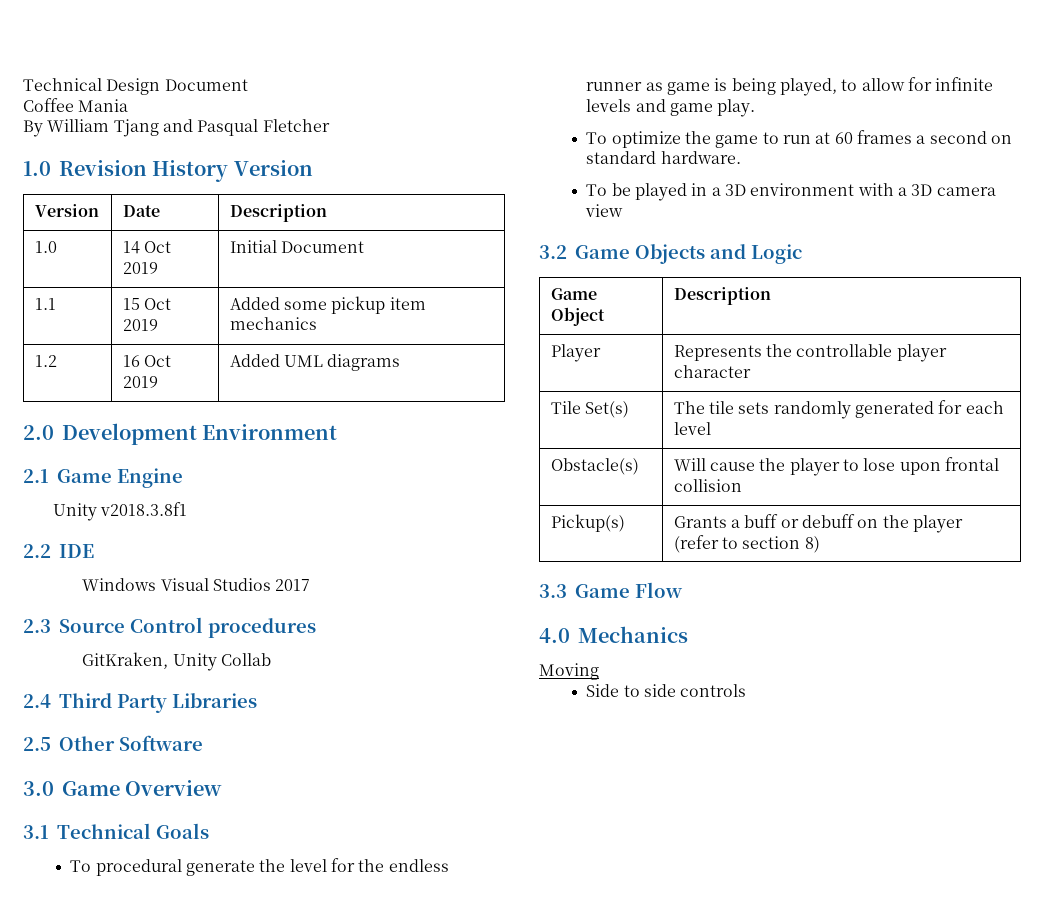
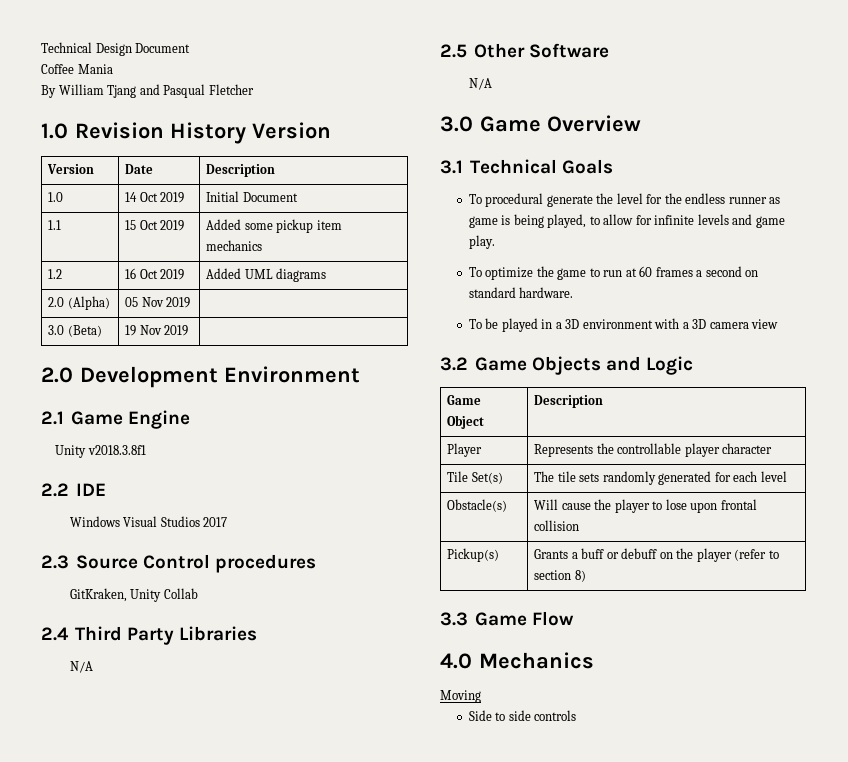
(401, 362) none -> [48,296,110,310] [125,297,191,308] [48,325,102,337] [125,325,189,336] // 2.0 (Alpha) | 05 Nov 2019 | // 3.0 (Beta) | 19 Nov 2019 |
(257, 700) none -> [69,661,93,673] // N/A
(203, 743) none -> [468,78,492,90] // N/A

